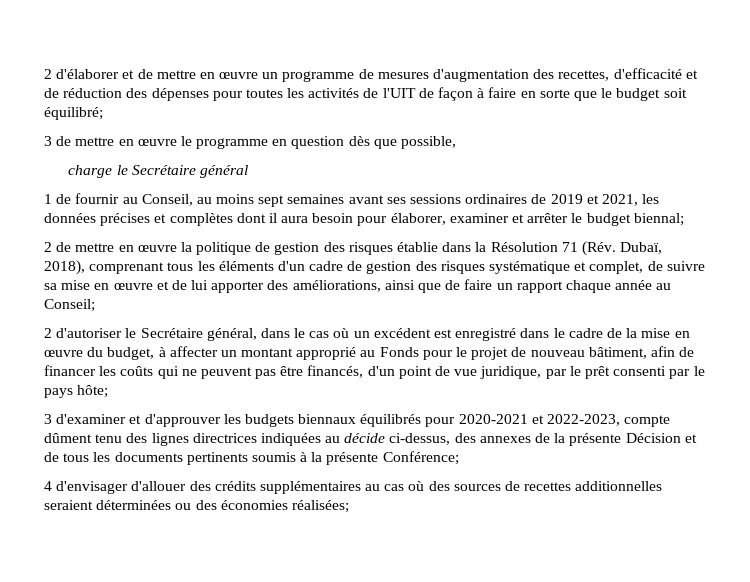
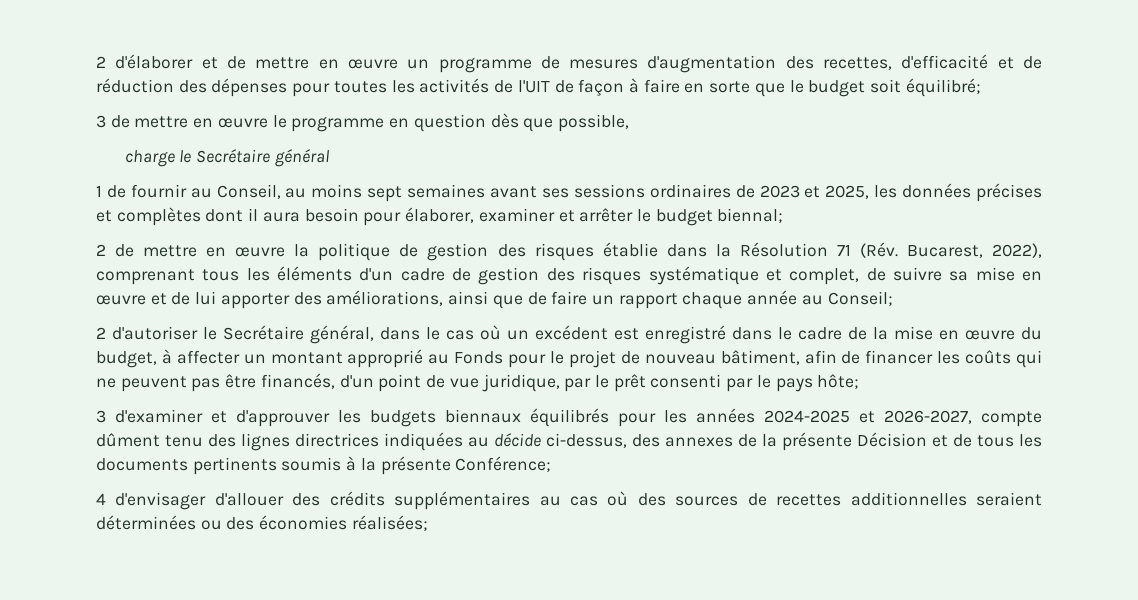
[550,194,638,206] 2019 et 2021, -> [759,185,870,199] 2023 et 2025,
[620,242,663,254] [44,260,85,275] Dubaï, 2018), -> [906,243,1042,258] Bucarest, 2022),
[458,414,621,426] 2020-2021 et 2022-2023, -> [664,408,972,424] les années 2024-2025 et 2026-2027,

